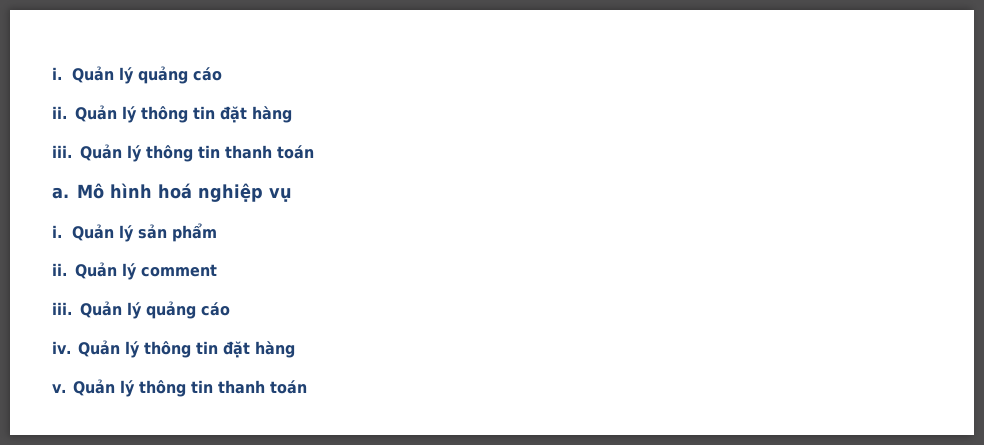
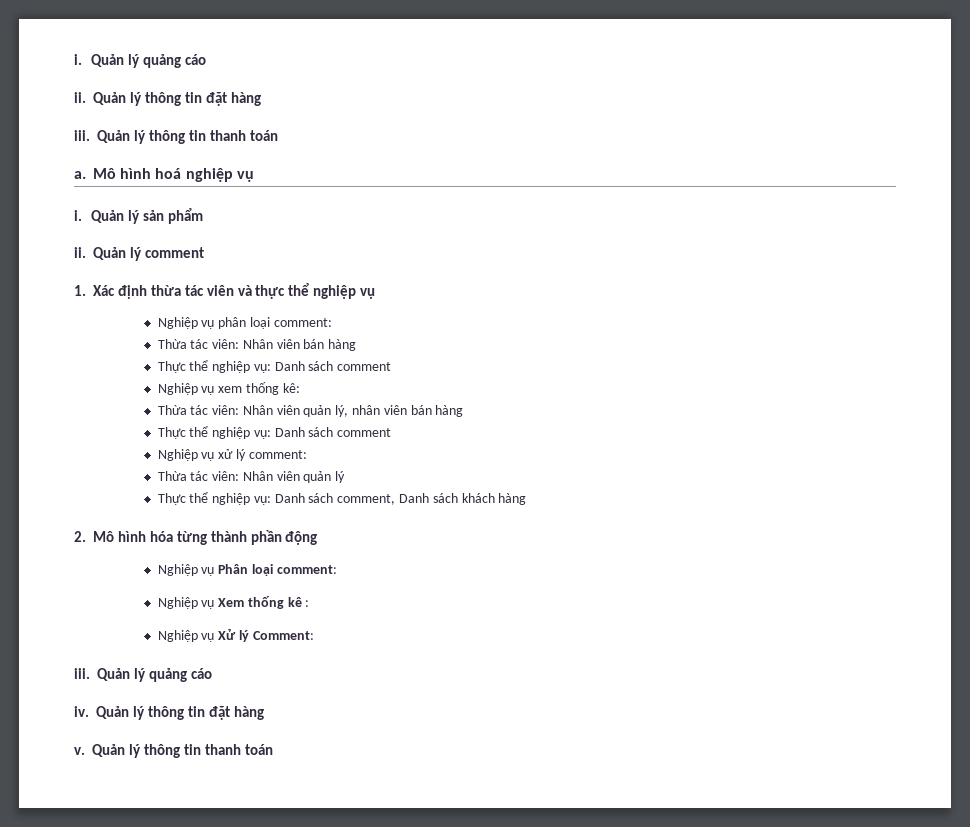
(217, 270) none -> [74,283,376,299] [157,317,332,329] [157,339,357,351] [157,360,392,373] [157,382,300,395] [157,405,464,417] [157,426,392,439] [157,449,307,461] [157,471,346,483] [157,492,527,505] [74,530,318,545] [157,564,337,576] [157,596,310,609] [157,628,314,642] // 1. Xác định thừa tác viên và thực thể nghiệp vụ // Nghiệp vụ phân loại comment: // Thừa tác viên: Nhân viên bán hàng // Thực thể nghiệp vụ: Danh sách comment // Nghiệp vụ xem thống kê: // Thừa tác viên: Nhân viên quản lý, nhân viên bán hàng // Thực thể nghiệp vụ: Danh sách comment // Nghiệp vụ xử lý comment: // Thừa tác viên: Nhân viên quản lý // Thực thể nghiệp vụ: Danh sách comment, Danh sách khách hàng // 2. Mô hình hóa từng thành phần động // Nghiệp vụ Phân loại comment: // Nghiệp vụ Xem thống kê : // Nghiệp vụ Xử lý Comment:

